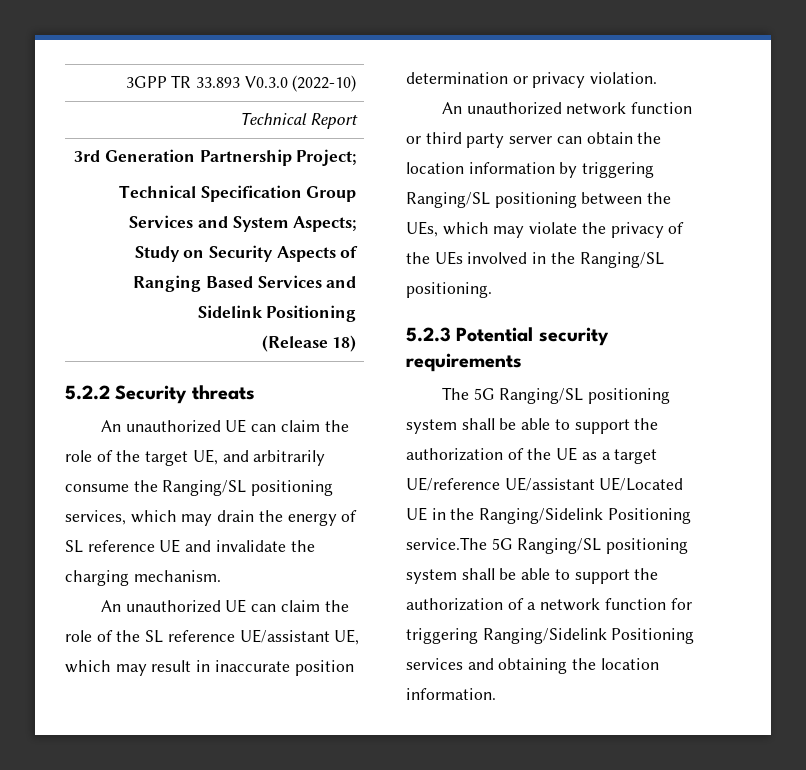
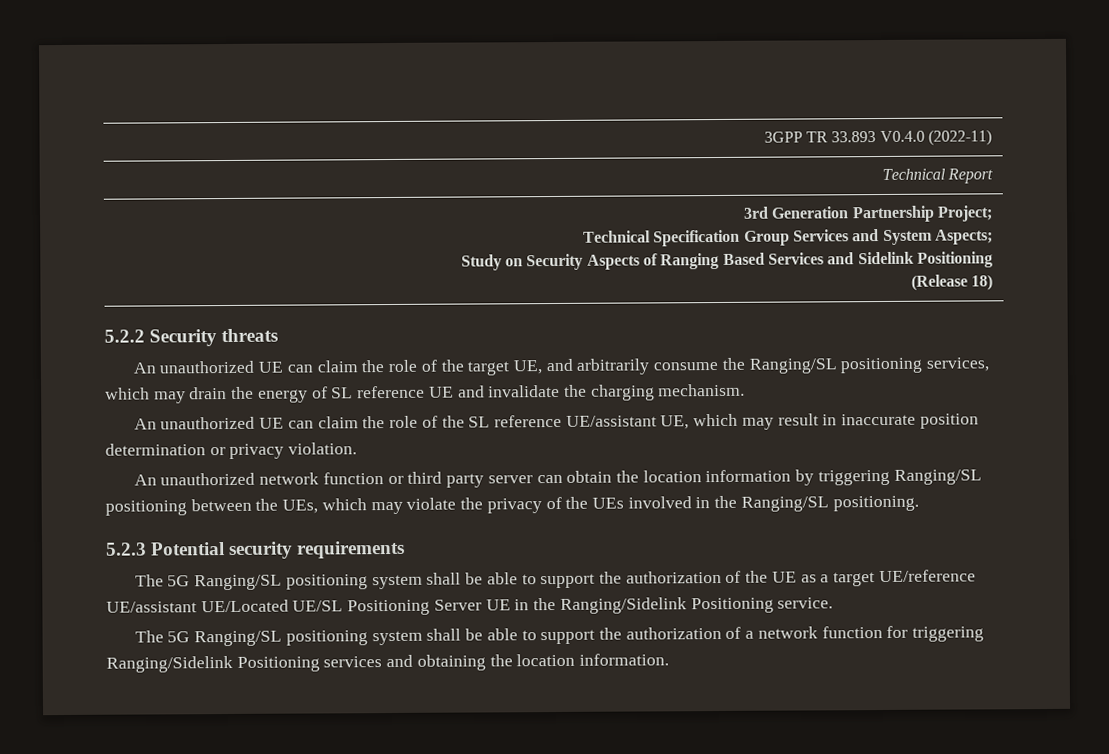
[244,75,357,92] V0.3.0 (2022-10) -> [879,129,992,146] V0.4.0 (2022-11)
(684, 484) none -> [292,599,482,616] UE/SL Positioning Server
[406,537,487,550] service.The -> [777,597,834,609] [134,630,164,643] service. // The

